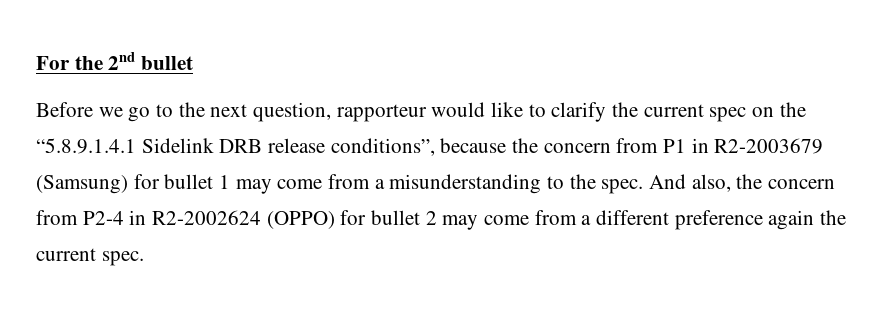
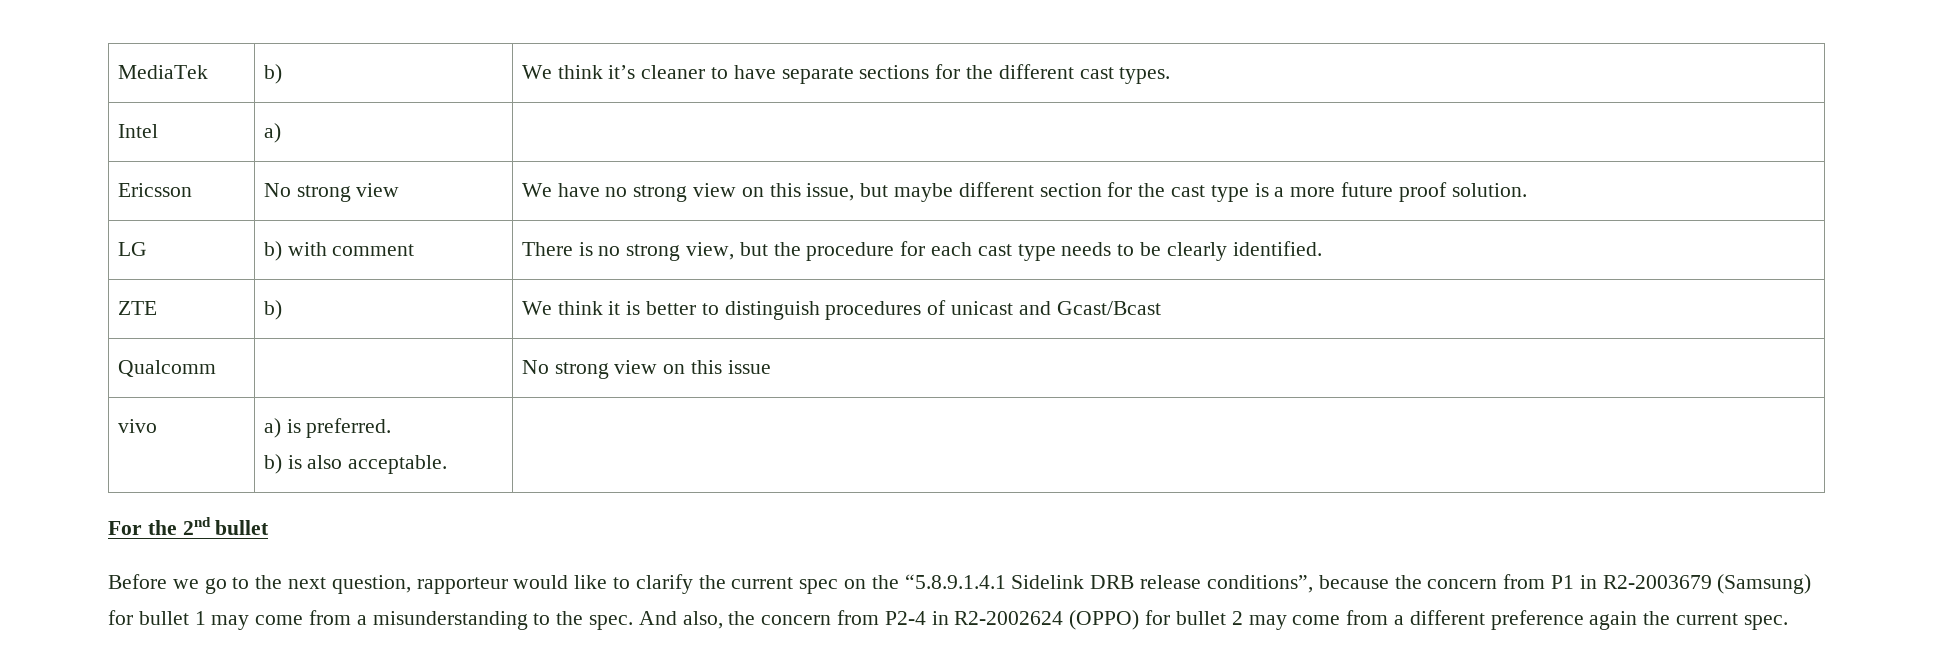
(36, 63) none -> [117,65,208,79] [263,64,282,84] [521,64,1171,84] [117,124,158,138] [263,123,281,143] [117,183,192,197] [263,183,400,202] [521,182,1527,202] [117,242,147,256] [263,241,415,261] [521,241,1322,261] [117,301,157,315] [263,300,282,320] [521,300,1161,320] [117,360,216,377] [521,360,771,379] [117,419,157,433] [263,418,392,438] [263,454,448,474] MediaTek | b) | We think it’s cleaner to have separate sections for the different cast types. // Intel | a) | // Ericsson | No strong view | We have no strong view on this issue, but maybe different section for the cast type is a more future proof solution. // LG | b) with comment | There is no strong view, but the procedure for each cast type needs to be clearly identified. // ZTE | b) | We think it is better to distinguish procedures of unicast and Gcast/Bcast // Qualcomm | | No strong view on this issue // vivo | a) is preferred. // b) is also acceptable. | //

